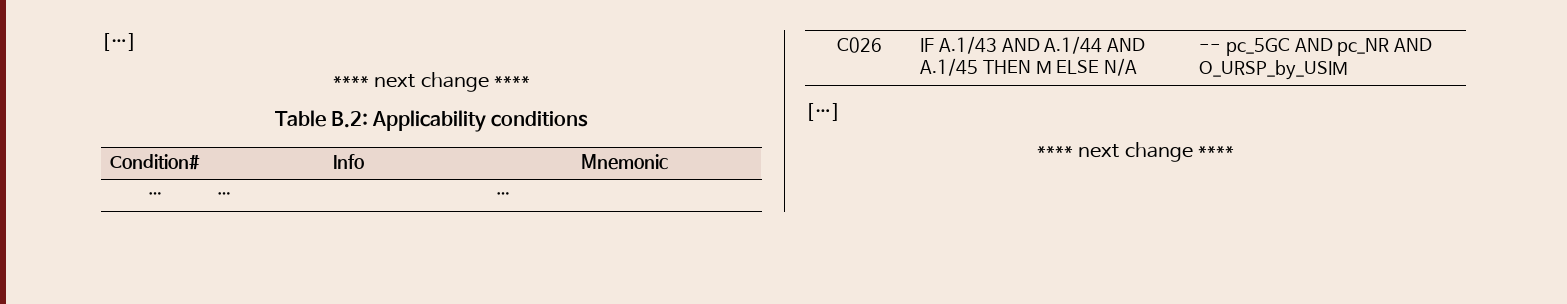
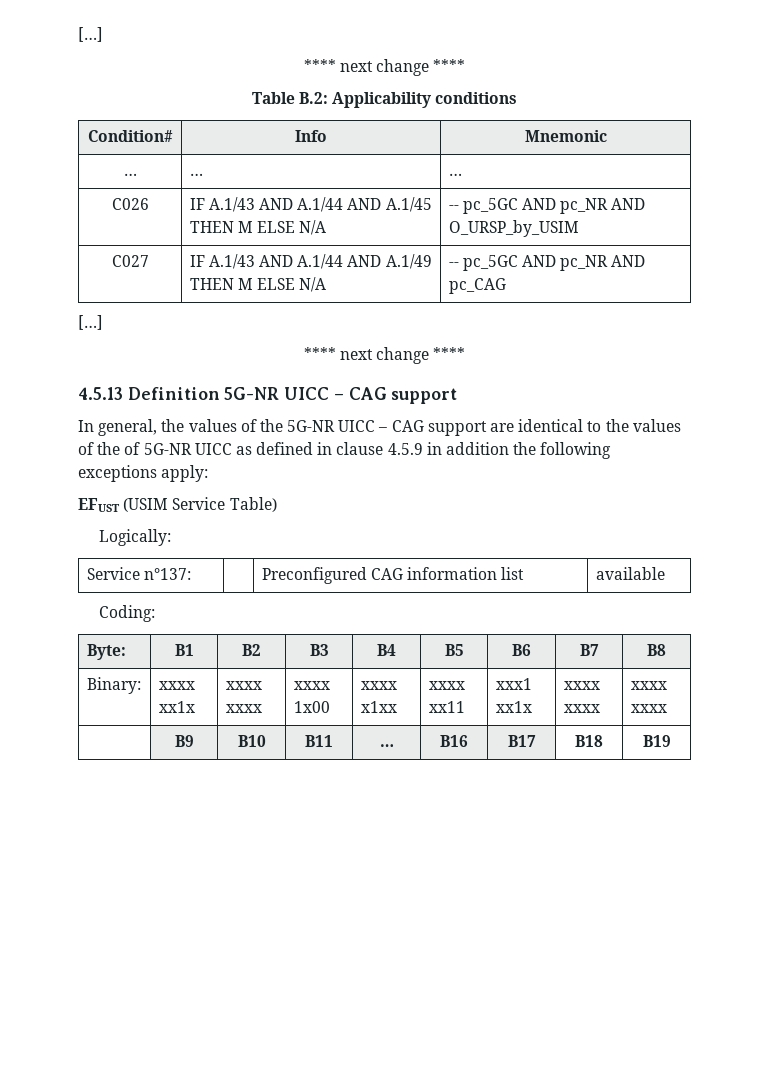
[805,103,841,121] [1037,142,1234,162] // […] // **** next change **** -> [111,255,149,267] [189,254,432,269] [189,277,327,292] [448,255,646,271] [448,278,506,294] [78,315,103,330] [303,347,466,364] [78,387,458,404] [78,419,681,436] [78,442,612,459] [78,465,209,482] [78,497,277,512] [99,529,172,546] [86,567,191,580] [261,567,525,584] [595,567,665,580] [99,605,156,622] [86,644,126,660] [174,644,194,656] [242,644,261,656] [309,644,329,656] [377,644,396,656] [444,644,464,656] [512,644,531,656] [579,644,599,656] [647,644,666,656] [86,677,141,694] [158,681,195,690] [158,701,195,713] [225,681,262,690] [225,704,262,713] [293,681,330,690] [293,701,330,713] [360,681,397,690] [360,701,397,713] [428,681,465,690] [428,701,465,713] [495,678,532,690] [495,701,532,713] [563,681,600,690] [563,704,600,713] [630,681,667,690] [630,704,667,713] [174,735,194,747] [237,735,266,747] [305,735,333,747] [379,744,394,747] [440,735,468,747] [507,735,536,747] [575,735,603,747] [642,735,671,747] // C027 | IF A.1/43 AND A.1/44 AND A.1/49 THEN M ELSE N/A | -- pc_5GC AND pc_NR AND pc_CAG // […] // **** next change **** // 4.5.13 Definition 5G-NR UICC – CAG support // In general, the values of the 5G-NR UICC – CAG support are identical to the values of the of 5G-NR UICC as defined in clause 4.5.9 in addition the following exceptions apply: // EFUST (USIM Service Table) // Logically: // Service n°137: | | Preconfigured CAG information list | available // Coding: // Byte: | B1 | B2 | B3 | B4 | B5 | B6 | B7 | B8 // Binary: | xxxx xx1x | xxxx xxxx | xxxx 1x00 | xxxx x1xx | xxxx xx11 | xxx1 xx1x | xxxx xxxx | xxxx xxxx // | B9 | B10 | B11 | … | B16 | B17 | B18 | B19

